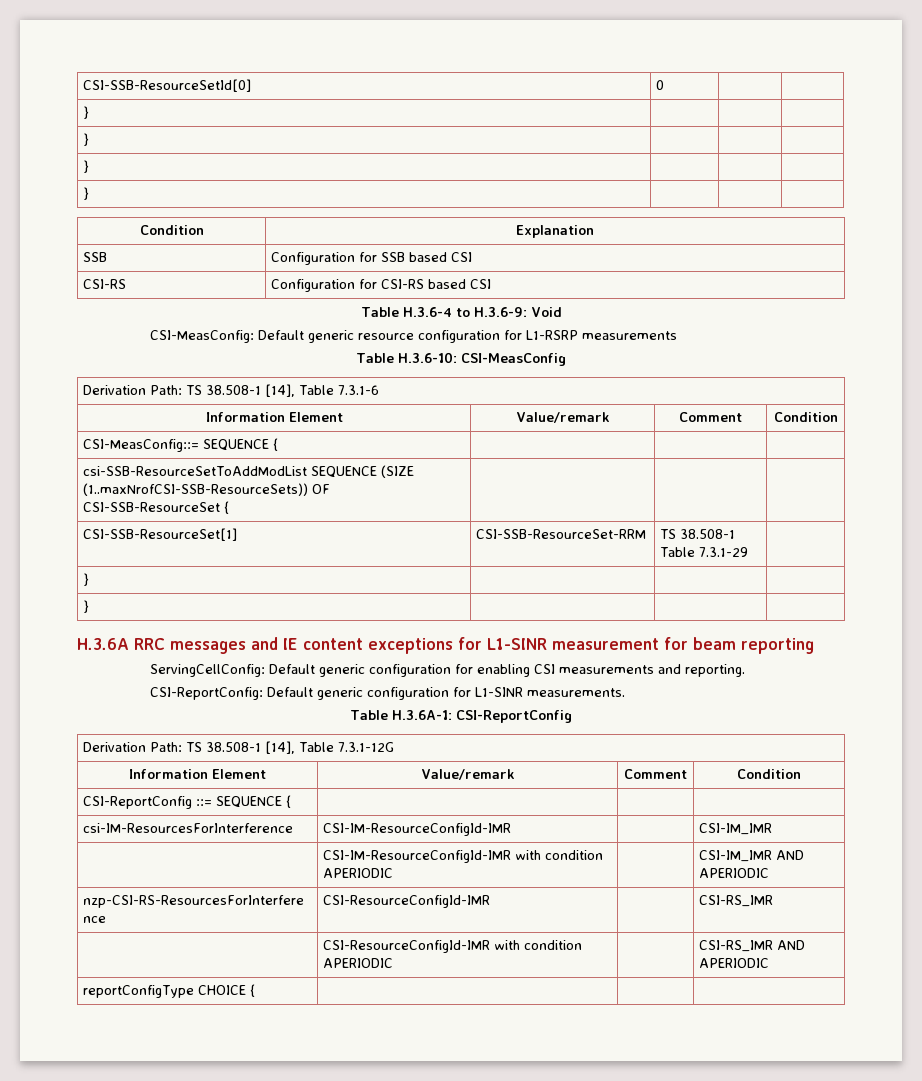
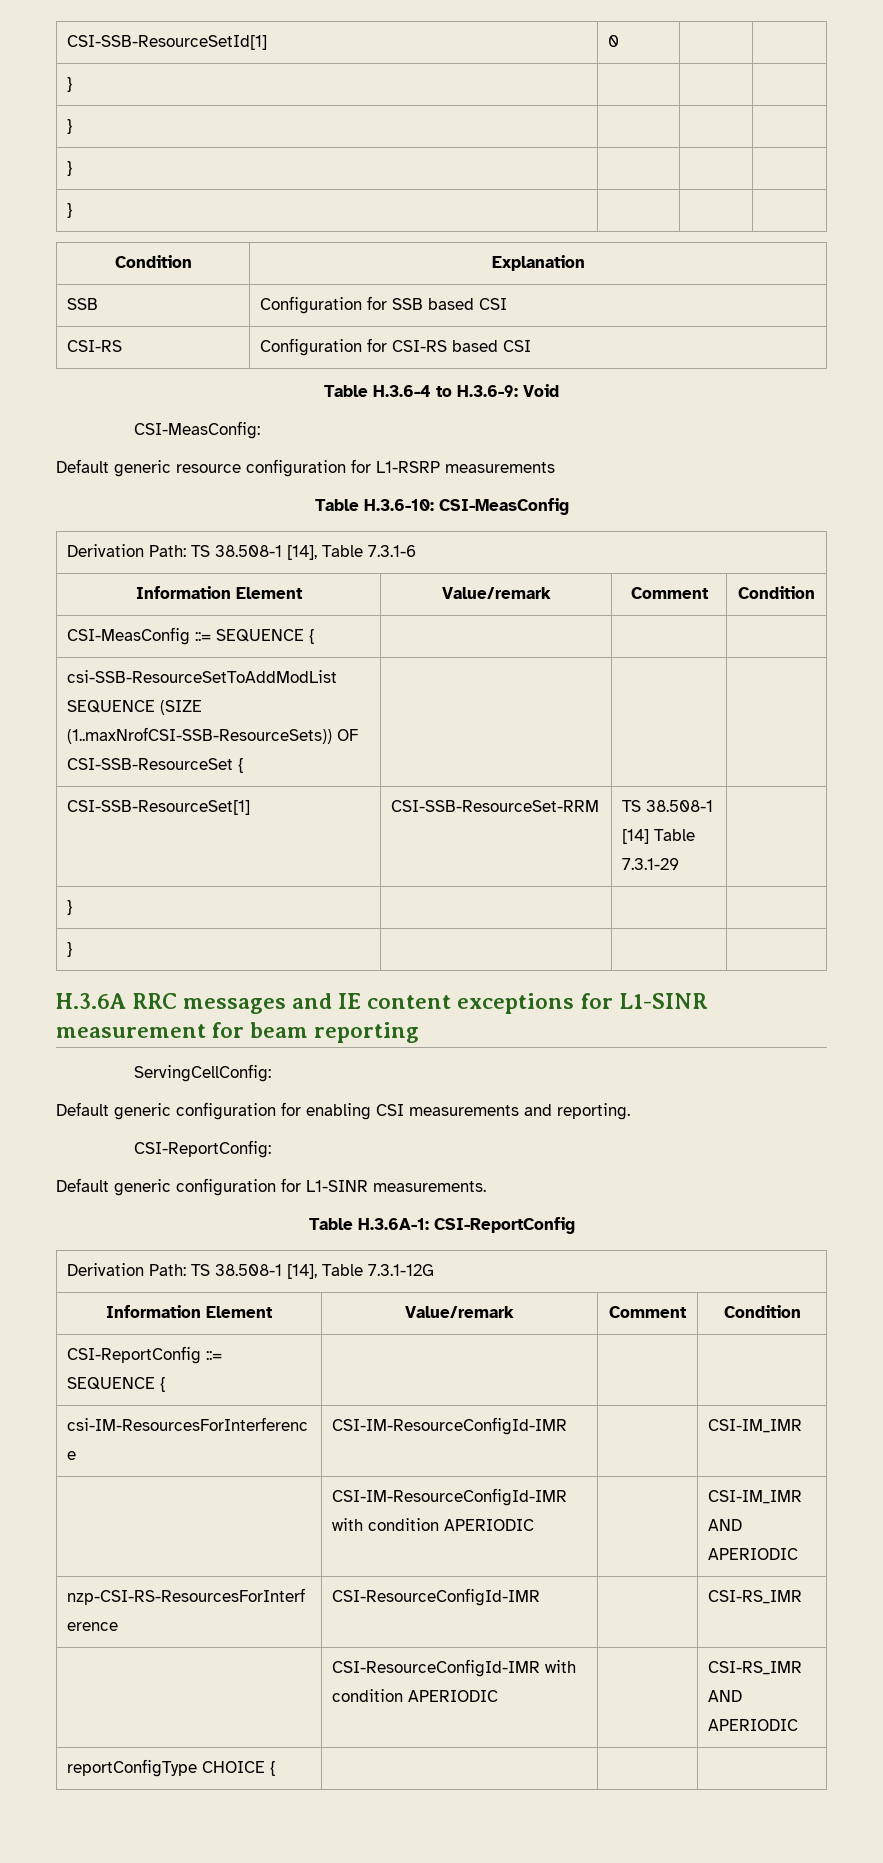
[83,79,252,92] CSI-SSB-ResourceSetId[0] -> [66,35,267,50] CSI-SSB-ResourceSetId[1]
(255, 336) none -> (261, 430) //
[83,439,200,452] CSI-MeasConfig::= -> [66,627,211,645] CSI-MeasConfig ::=
(736, 534) none -> [621,829,649,844] [14]
(266, 670) none -> (272, 1073) //
(264, 693) none -> (272, 1149) //

